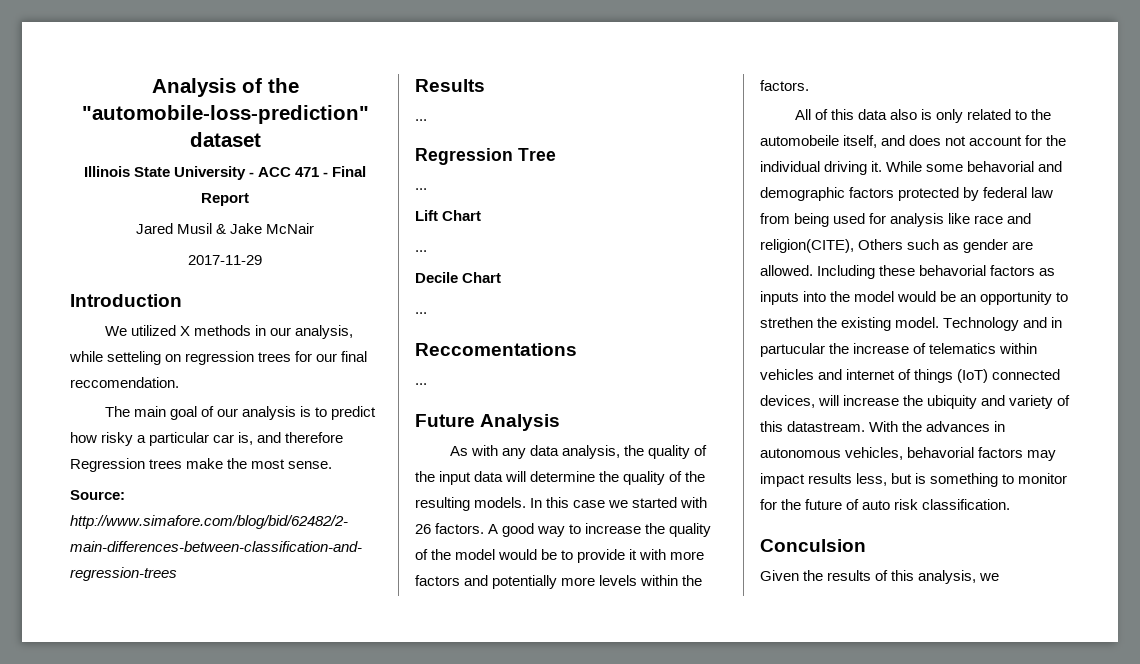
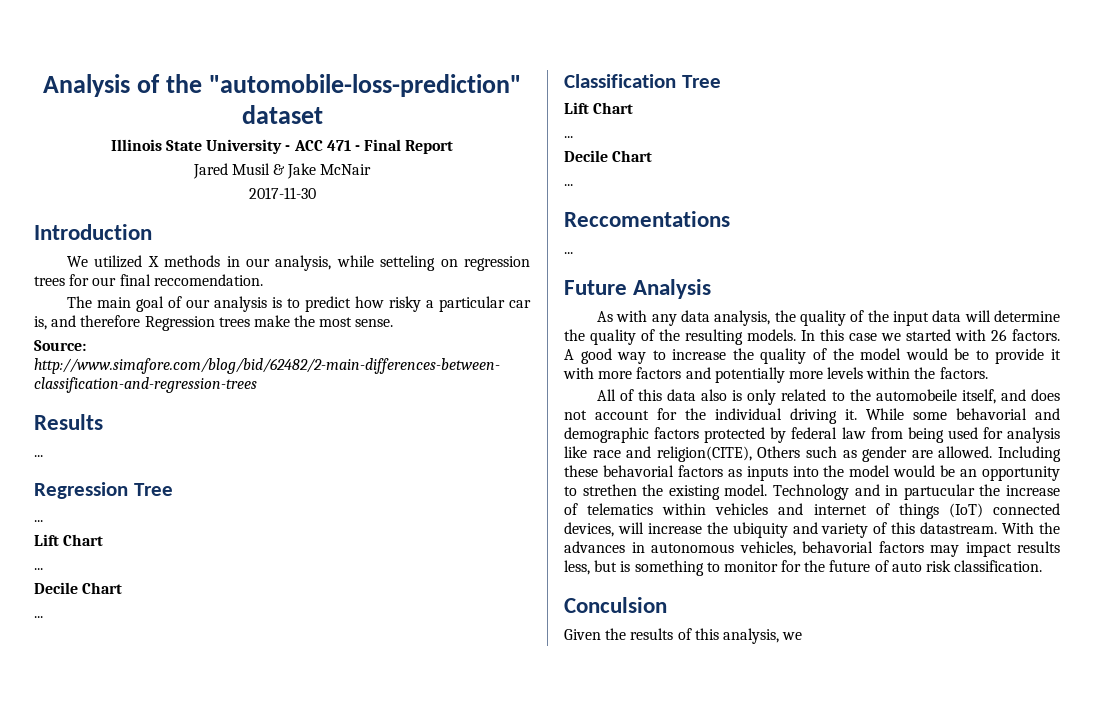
[188,255,262,265] 2017-11-29 -> [248,187,316,199] 2017-11-30
(427, 313) none -> [564,74,721,88] [564,102,634,114] [564,136,573,138] [564,150,653,162] [564,184,573,186] // Classification Tree // Lift Chart // ... // Decile Chart // ...

